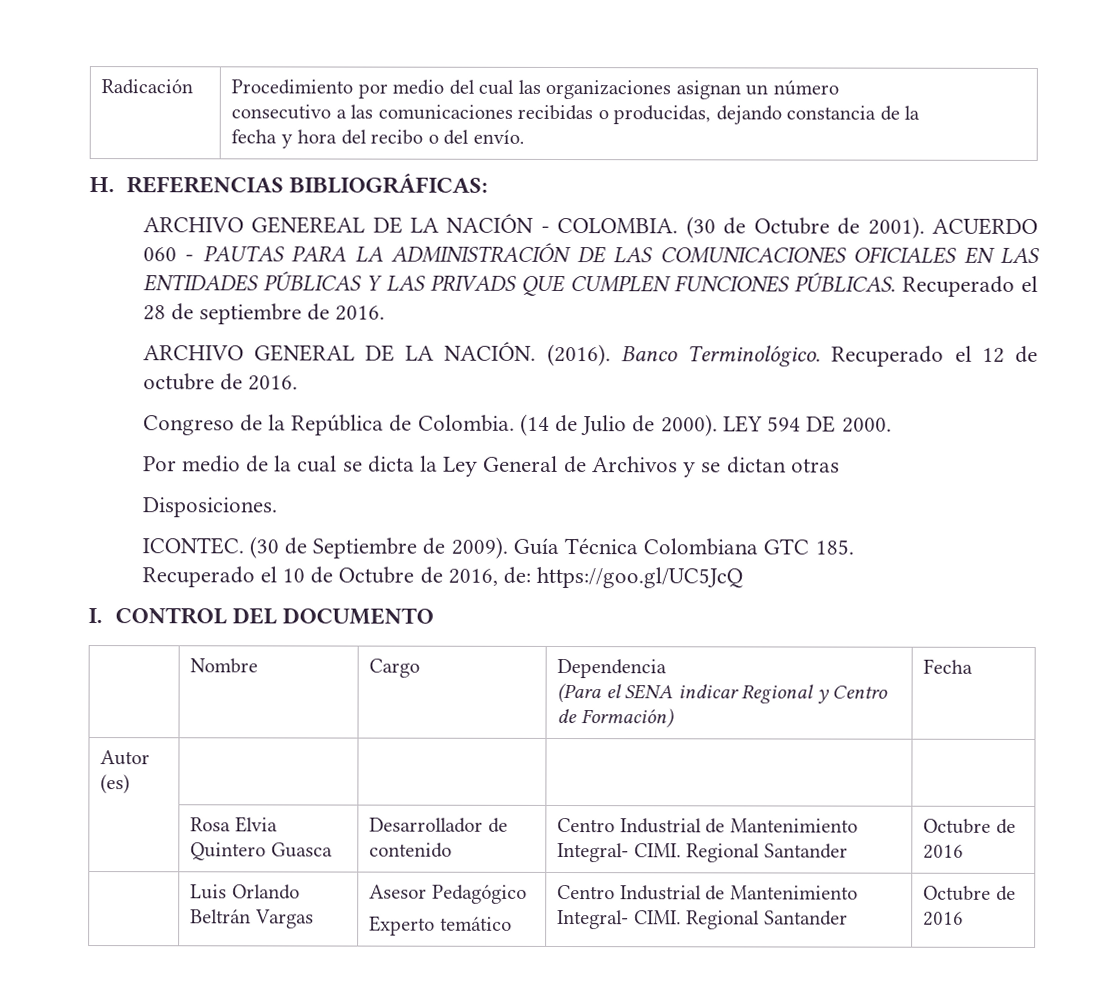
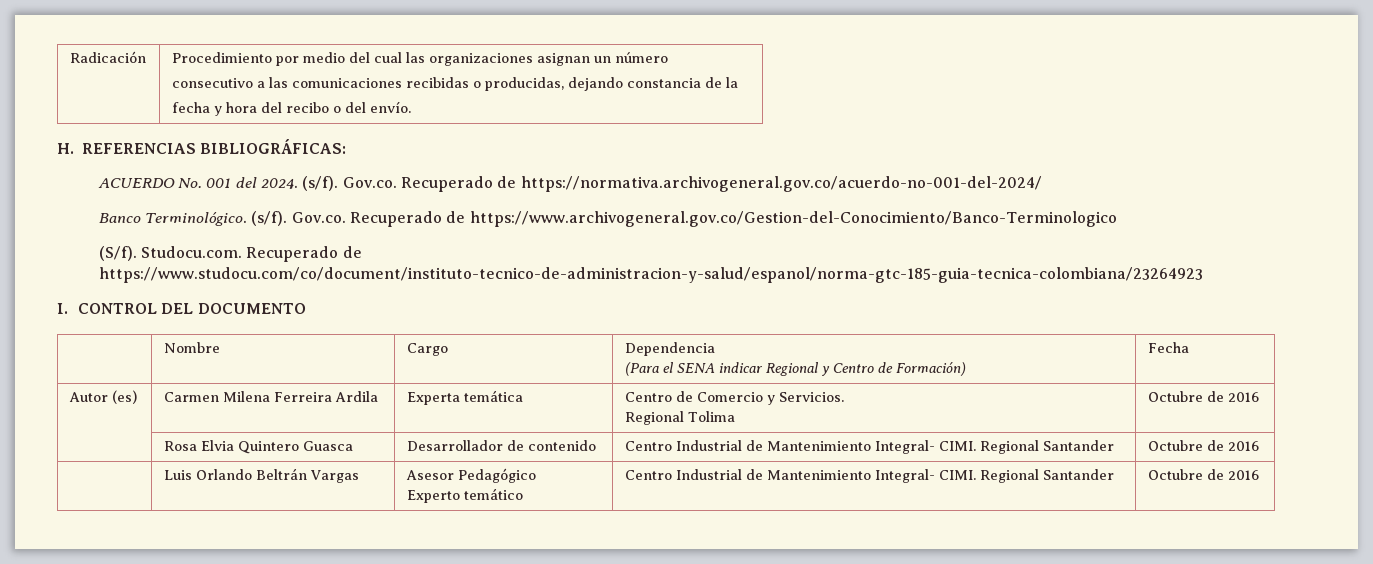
[142,213,1039,239] [142,242,1040,265] [142,271,1038,297] [142,303,386,325] [142,341,1038,367] [142,373,299,391] [142,413,892,437] [142,455,840,478] [141,497,278,518] [141,536,854,559] [141,566,744,589] ARCHIVO GENEREAL DE LA NACIÓN - COLOMBIA. (30 de Octubre de 2001). ACUERDO 060 - PAUTAS PARA LA ADMINISTRACIÓN DE LAS COMUNICACIONES OFICIALES EN LAS ENTIDADES PÚBLICAS Y LAS PRIVADS QUE CUMPLEN FUNCIONES PÚBLICAS. Recuperado el 28 de septiembre de 2016. // ARCHIVO GENERAL DE LA NACIÓN. (2016). Banco Terminológico. Recuperado el 12 de octubre de 2016. // Congreso de la República de Colombia. (14 de Julio de 2000). LEY 594 DE 2000. // Por medio de la cual se dicta la Ley General de Archivos y se dictan otras // Disposiciones. // ICONTEC. (30 de Septiembre de 2009). Guía Técnica Colombiana GTC 185. // Recuperado el 10 de Octubre de 2016, de: https://goo.gl/UC5JcQ -> [97,176,1042,192] [98,211,1117,227] [98,246,362,262] [98,267,1203,283] ACUERDO No. 001 del 2024. (s/f). Gov.co. Recuperado de https://normativa.archivogeneral.gov.co/acuerdo-no-001-del-2024/ // Banco Terminológico. (s/f). Gov.co. Recuperado de https://www.archivogeneral.gov.co/Gestion-del-Conocimiento/Banco-Terminologico // (S/f). Studocu.com. Recuperado de https://www.studocu.com/co/document/instituto-tecnico-de-administracion-y-salud/espanol/norma-gtc-185-guia-tecnica-colombiana/23264923
(130, 784) | | | -> [163,391,378,402] [406,390,523,405] [624,391,844,405] [624,411,735,425] [1147,391,1259,402] Carmen Milena Ferreira Ardila | Experta temática | Centro de Comercio y Servicios. // Regional Tolima | Octubre de 2016

